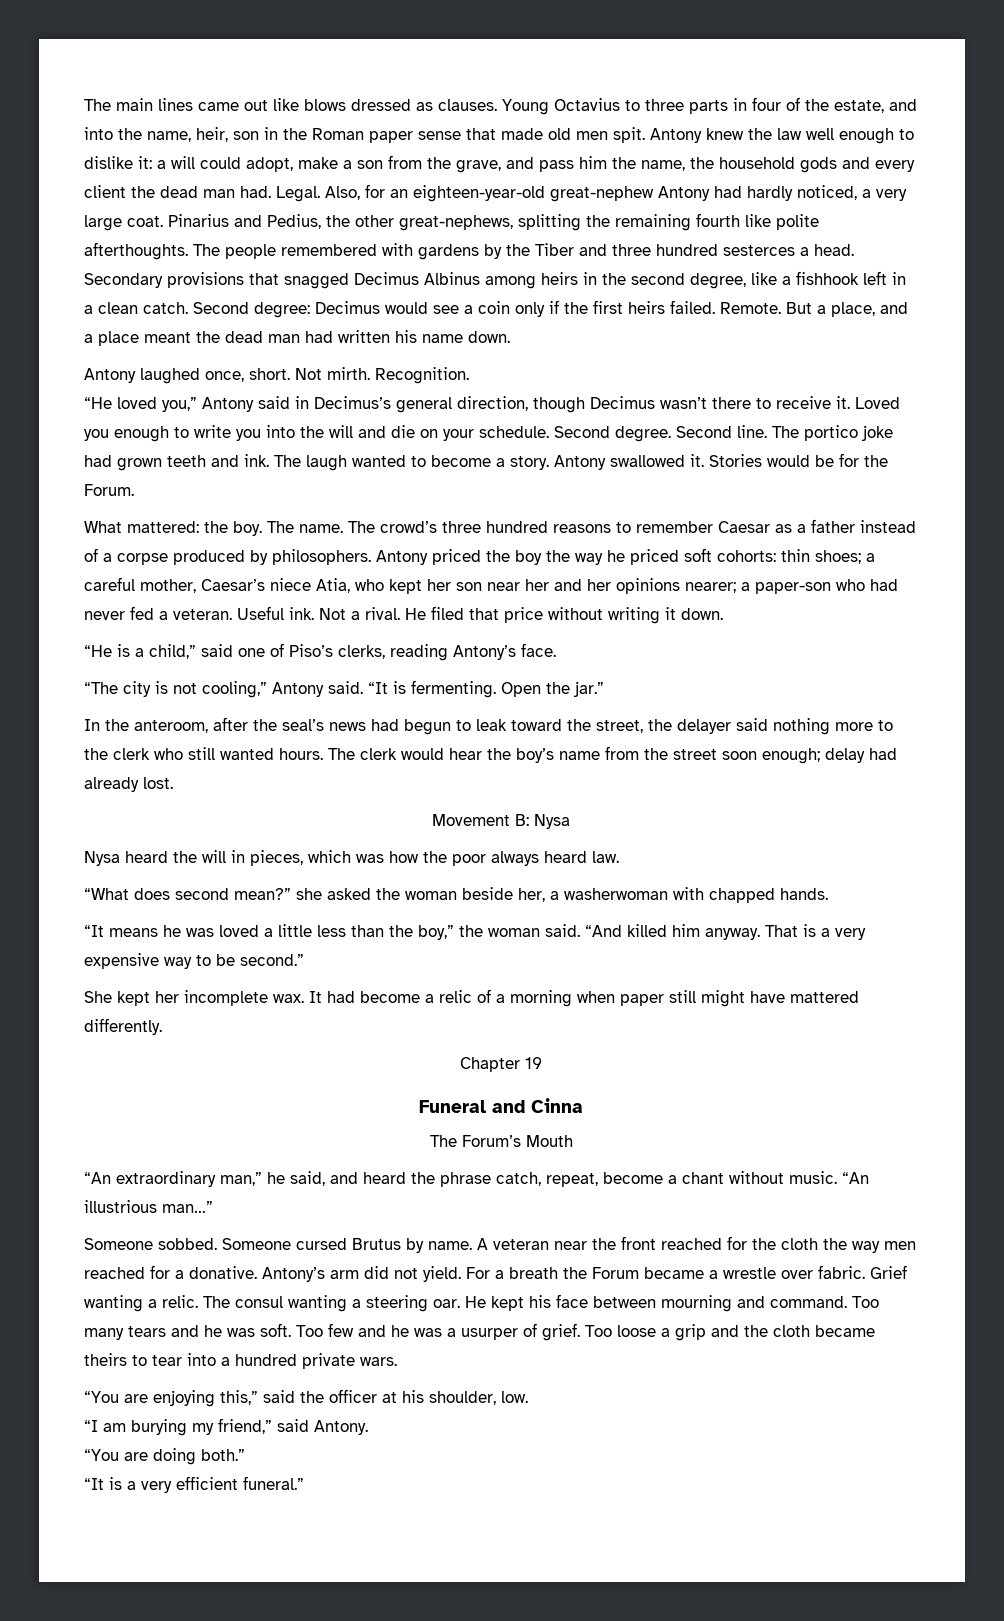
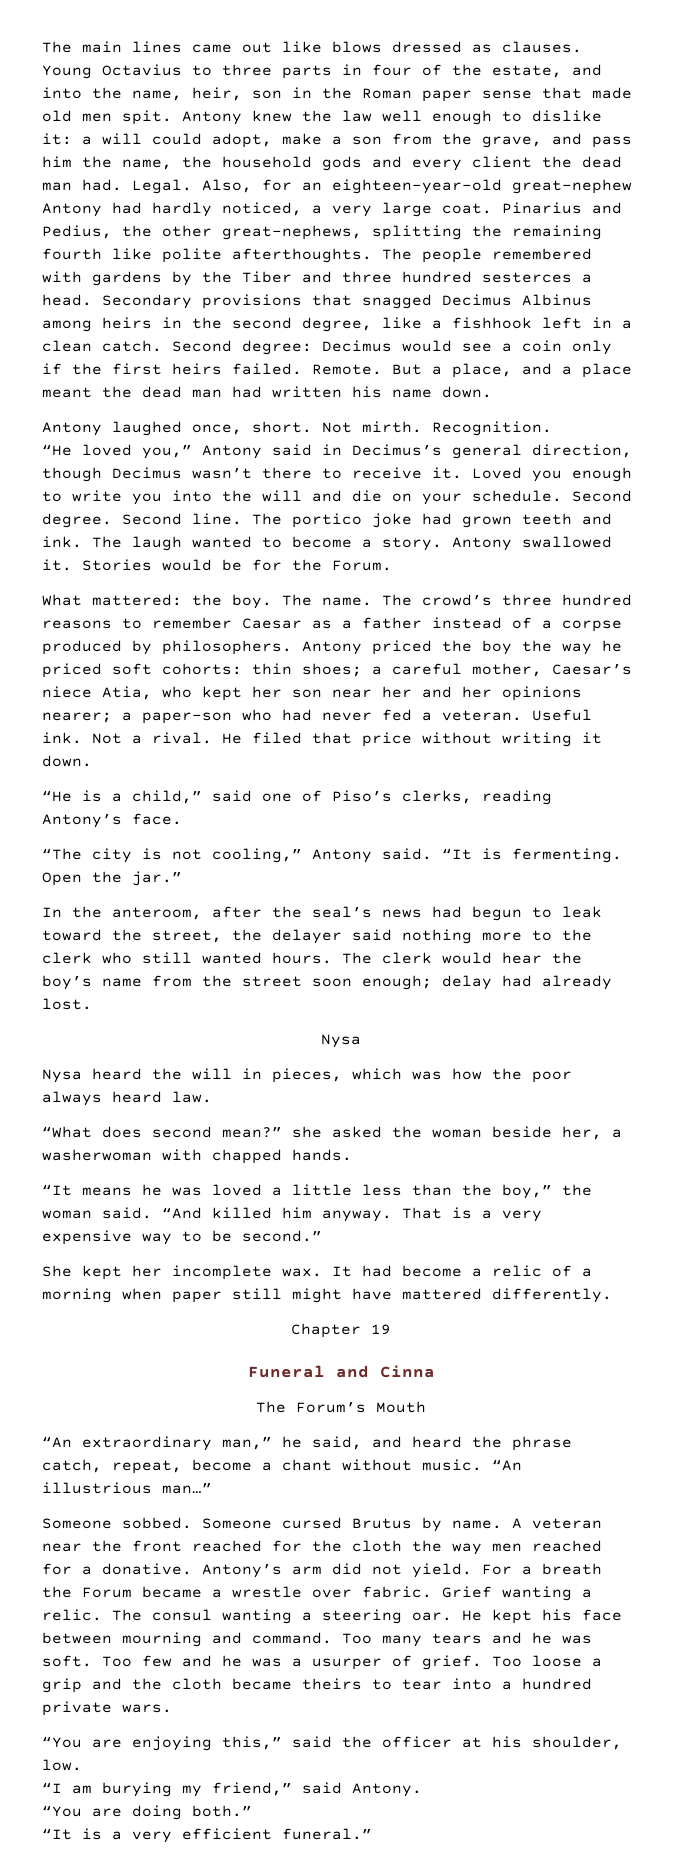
[432,814,529,826] Movement B: -> (92, 1004) none

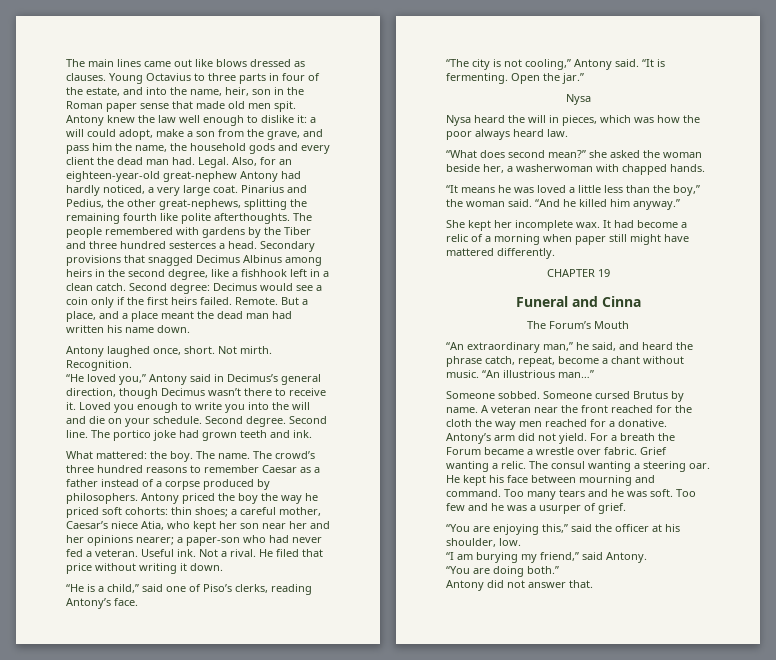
[92,536,612,551] [42,559,392,571] The laugh wanted to become a story. Antony swallowed it. Stories would be for the Forum. -> (312, 434) none
[42,906,602,921] [42,929,592,944] [42,952,582,964] [42,975,612,990] [42,998,92,1010] // In the anteroom, after the seal’s news had begun to leak toward the street, the delayer said nothing more to the clerk who still wanted hours. The clerk would hear the boy’s name from the street soon enough; delay had already lost. -> (584, 78) none
(202, 1213) none -> [563,199,576,207] he
[322,1207,542,1222] [42,1230,322,1245] anyway. That is a very expensive way to be second.” -> [633,199,680,210] anyway.”
[291,1323,361,1338] Chapter -> [546,269,595,277] CHAPTER
[492,1655,602,1667] [42,1678,592,1693] [42,1701,172,1716] Too loose a grip and the cloth became theirs to tear into a hundred private wars. -> (626, 508) none
[42,1828,372,1843] “It is a very efficient funeral.” -> [446,580,593,591] Antony did not answer that.

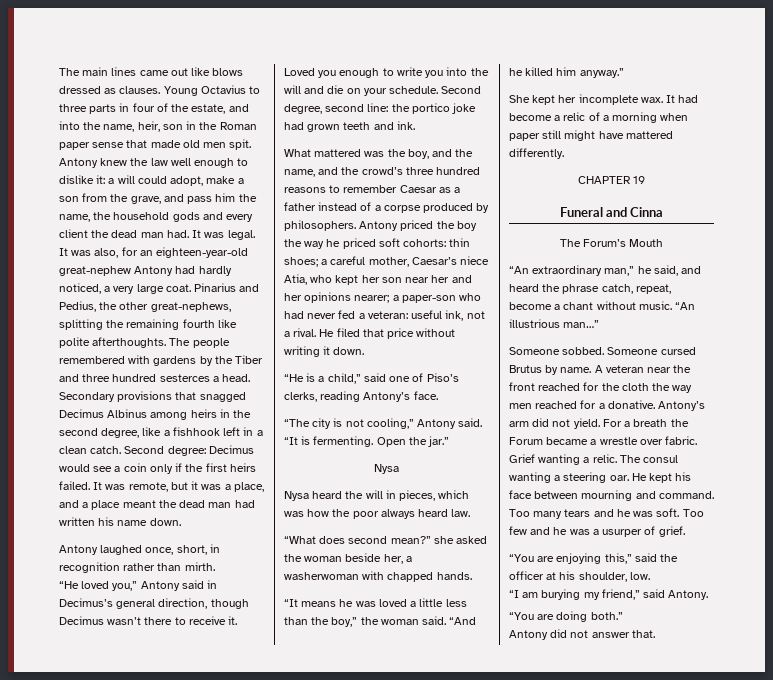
[198,157,257,168] Legal. Also, -> [192,230,255,240] [59,248,119,258] It was legal. It was also,
[235,297,299,305] Remote. But -> [93,481,222,492] It was remote, but it was
[184,346,237,354] short. Not -> [176,544,220,555] [59,562,182,573] short, in recognition rather than
[66,360,132,371] Recognition. -> (215, 566) none
[246,416,327,427] [66,430,110,438] degree. Second line. The -> [284,103,410,114] degree, second line: the
[96,451,272,462] mattered: the boy. The name. The -> [314,149,474,159] [284,167,360,177] mattered was the boy, and the name, and the
[95,549,218,557] veteran. Useful ink. Not -> [367,310,485,321] veteran: useful ink, not

